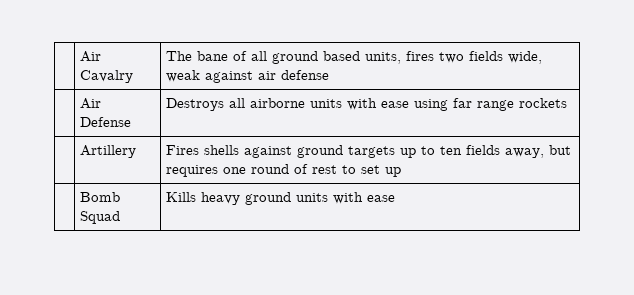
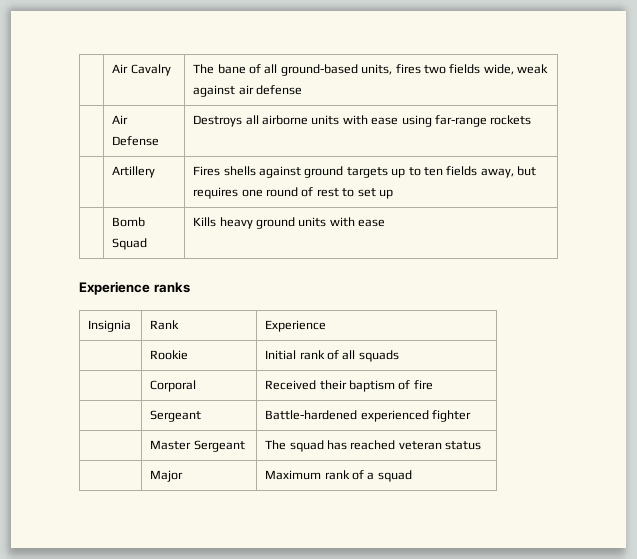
[272,51,361,64] ground based -> [280,64,358,76] ground-based
[453,98,515,111] far range -> [434,115,487,127] far-range
(396, 198) none -> [79,281,190,295] [88,320,132,332] [150,320,180,330] [265,320,327,332] [150,350,189,360] [265,350,399,362] [150,380,197,392] [265,380,433,392] [150,410,202,422] [265,410,472,422] [150,440,245,452] [265,440,482,452] [150,470,184,482] [265,470,412,482] // Experience ranks // Insignia | Rank | Experience // | Rookie | Initial rank of all squads // | Corporal | Received their baptism of fire // | Sergeant | Battle-hardened experienced fighter // | Master Sergeant | The squad has reached veteran status // | Major | Maximum rank of a squad

